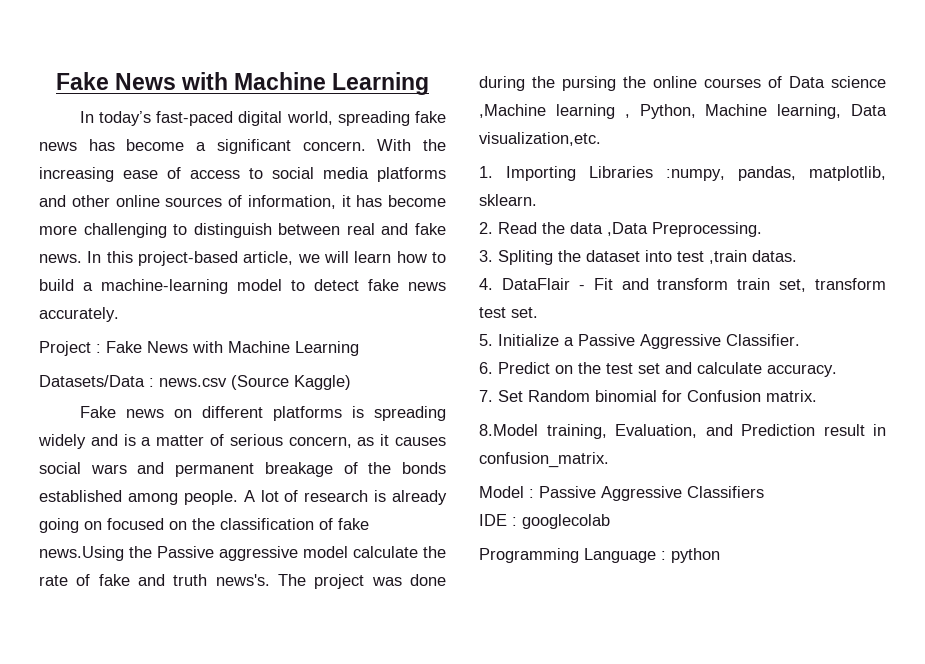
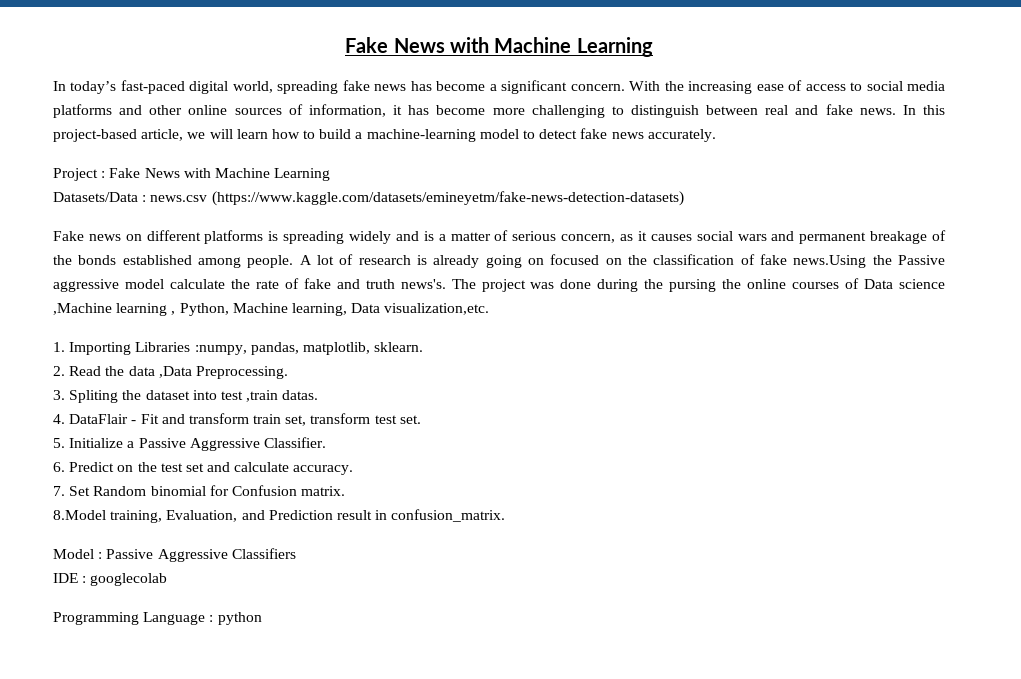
[231,375,351,390] (Source Kaggle) -> [211,191,684,206] (https://www.kaggle.com/datasets/emineyetm/fake-news-detection-datasets)

